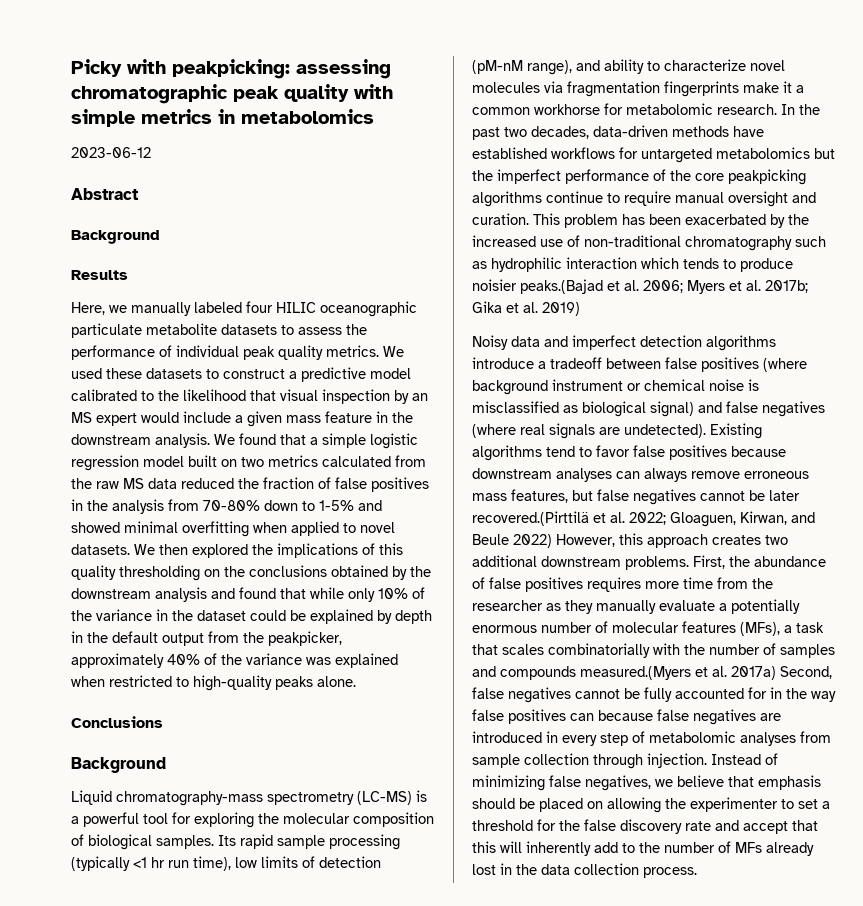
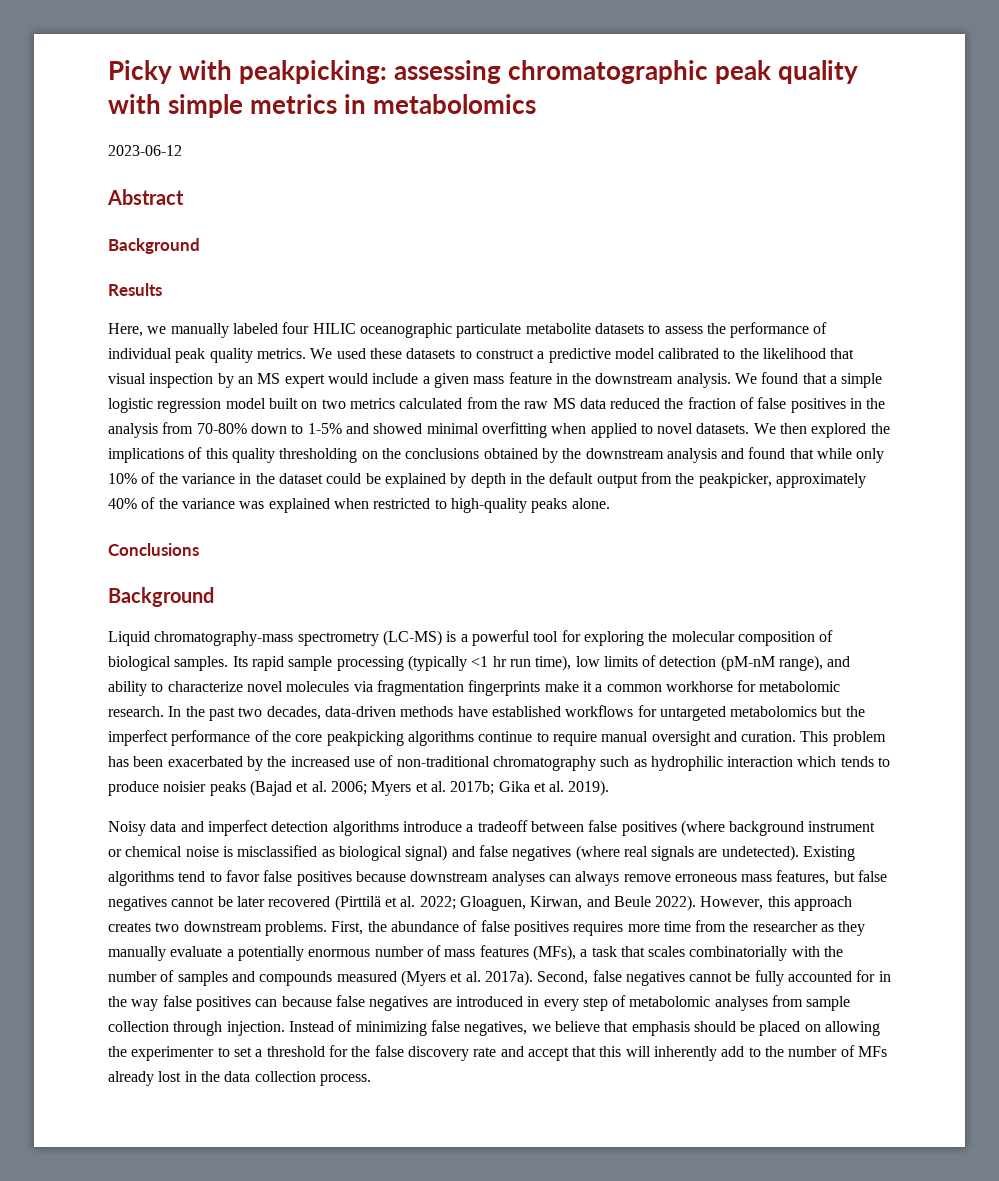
[520,279,603,294] peaks.(Bajad -> [209,780,292,796] peaks (Bajad
[542,302,580,316] 2019) -> [568,780,610,796] 2019).
[472,511,589,526] recovered.(Pirttilä -> [268,895,381,911] recovered (Pirttilä
[513,534,552,548] 2022) -> [655,895,697,911] 2022).
[472,555,537,567] additional -> (180, 927) none
[612,622,679,633] molecular -> [444,949,476,957] mass
[580,666,776,680] measured.(Myers et al. 2017a) -> [336,970,533,986] measured (Myers et al. 2017a).

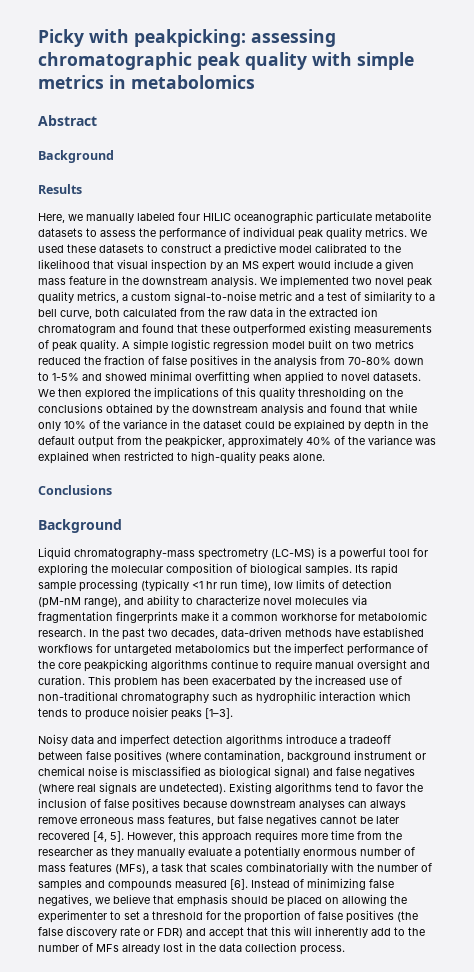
[108,145,182,156] // 2023-06-12 -> (255, 82) none
[761,372,838,384] found that a -> [280,275,432,288] [38,291,435,304] [38,307,378,319] [38,323,432,336] [38,339,130,352] implemented two novel peak quality metrics, a custom signal-to-noise metric and a test of similarity to a bell curve, both calculated from the raw data in the extracted ion chromatogram and found that these outperformed existing measurements of peak quality. A
[399,397,606,409] calculated from the raw MS data -> (414, 344) none
[249,780,610,796] (Bajad et al. 2006; Myers et al. 2017b; Gika et al. 2019). -> [205,708,233,719] [1–3].
(725, 828) none -> [204,750,284,762] contamination,
(260, 876) none -> [406,783,423,792] [38,798,101,808] the inclusion of
[334,895,853,911] [108,920,569,936] (Pirttilä et al. 2022; Gloaguen, Kirwan, and Beule 2022). However, this approach creates two downstream problems. First, the abundance of false positives -> [93,830,252,843] [4, 5]. However, this approach
[400,970,891,986] [108,995,851,1011] [108,1021,285,1036] (Myers et al. 2017a). Second, false negatives cannot be fully accounted for in the way false positives can because false negatives are introduced in every step of metabolomic analyses from sample collection through injection. -> [230,879,248,890] [6].
(371, 1051) none -> [244,910,418,923] proportion of false positives (the
(497, 1052) none -> [143,928,183,938] or FDR)

